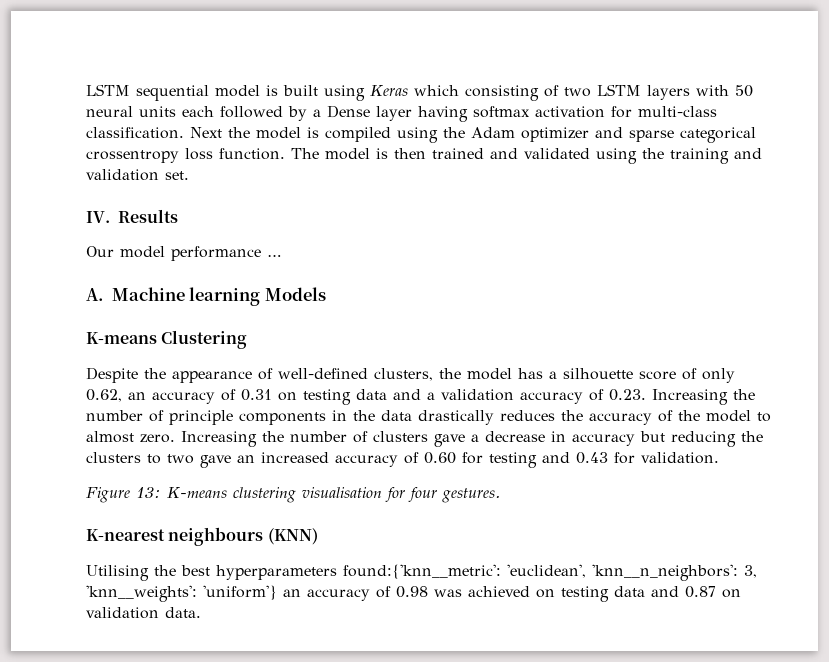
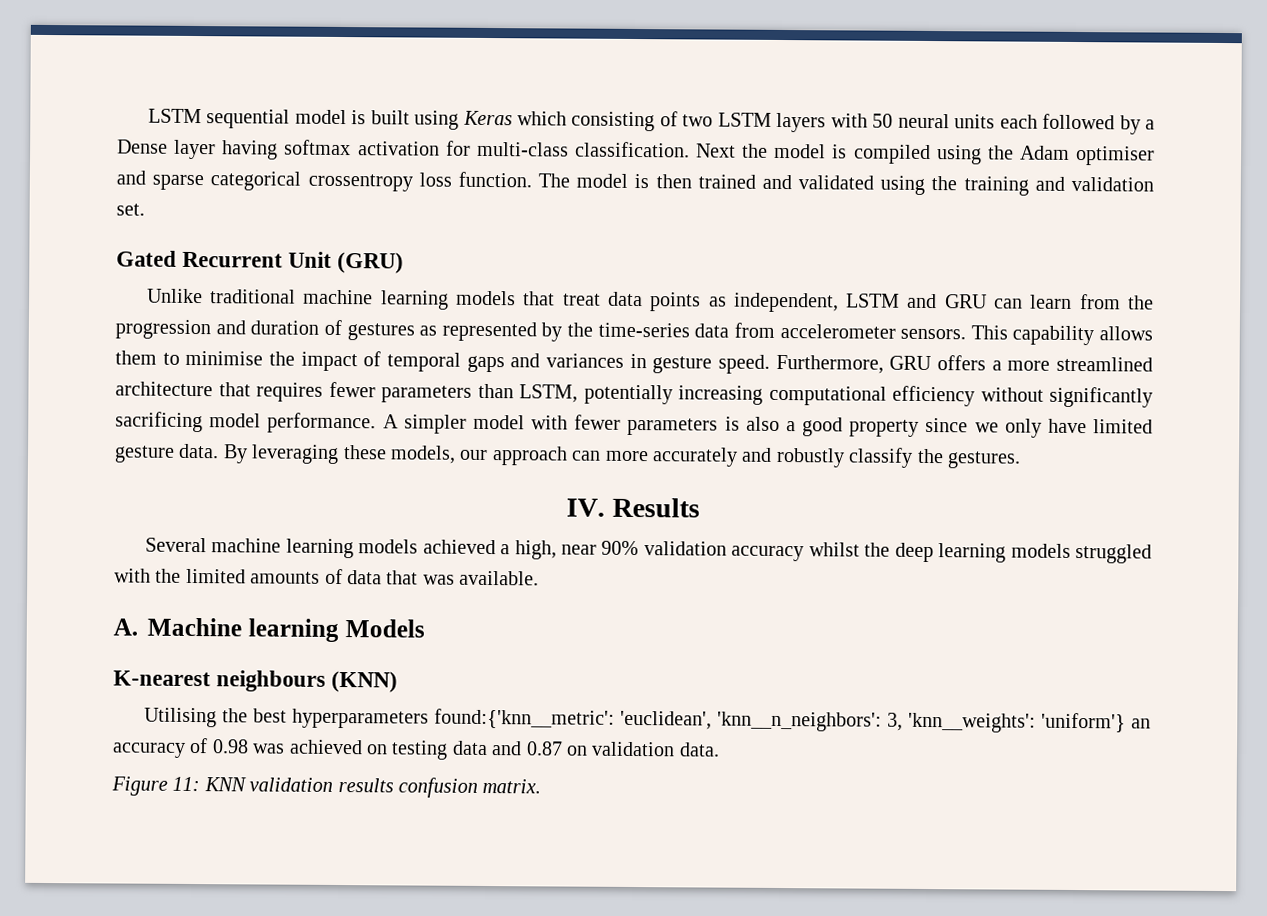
[521,127,589,142] optimizer -> [1076,146,1155,166] optimiser
[86,209,178,223] [86,246,281,261] [86,287,326,306] [86,330,248,349] [86,367,735,383] [86,389,755,405] [86,410,771,425] [86,431,763,447] [86,452,719,468] [86,487,500,503] IV. Results // Our model performance … // A. Machine learning Models // K-means Clustering // Despite the appearance of well-defined clusters, the model has a silhouette score of only 0.62, an accuracy of 0.31 on testing data and a validation accuracy of 0.23. Increasing the number of principle components in the data drastically reduces the accuracy of the model to almost zero. Increasing the number of clusters gave a decrease in accuracy but reducing the clusters to two gave an increased accuracy of 0.60 for testing and 0.43 for validation. // Figure 13: K-means clustering visualisation for four gestures. -> [116,250,405,274] [146,288,1154,313] [115,319,1153,346] [115,350,1153,374] [115,381,1153,408] [115,411,1153,438] [114,443,1021,469] [566,497,700,518] [144,537,1152,564] [114,568,540,586] [113,617,425,642] Gated Recurrent Unit (GRU) // Unlike traditional machine learning models that treat data points as independent, LSTM and GRU can learn from the progression and duration of gestures as represented by the time-series data from accelerometer sensors. This capability allows them to minimise the impact of temporal gaps and variances in gesture speed. Furthermore, GRU offers a more streamlined architecture that requires fewer parameters than LSTM, potentially increasing computational efficiency without significantly sacrificing model performance. A simpler model with fewer parameters is also a good property since we only have limited gesture data. By leveraging these models, our approach can more accurately and robustly classify the gestures. // IV. Results // Several machine learning models achieved a high, near 90% validation accuracy whilst the deep learning models struggled with the limited amounts of data that was available. // A. Machine learning Models
(201, 612) none -> [111,776,542,798] // Figure 11: KNN validation results confusion matrix.

